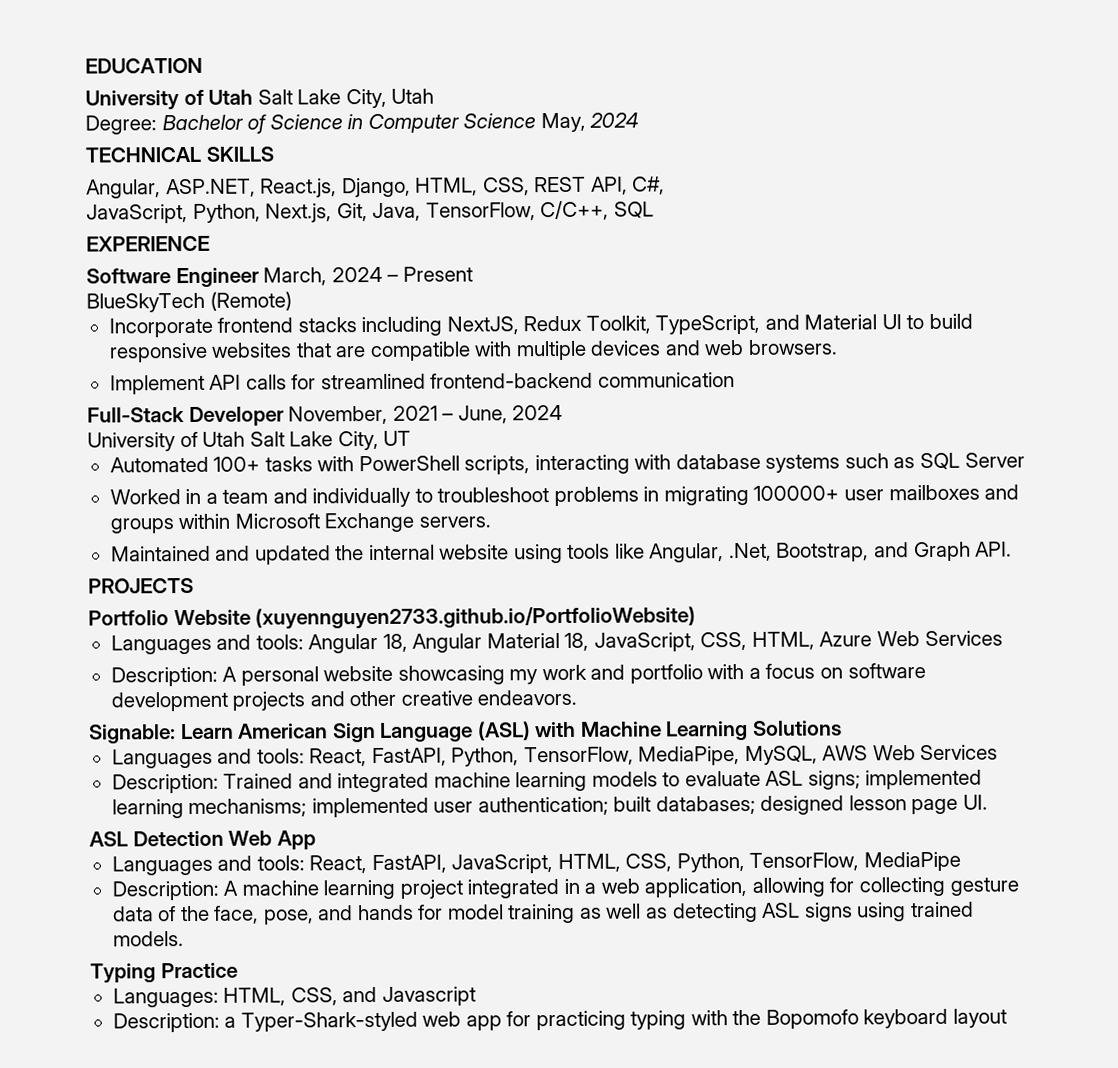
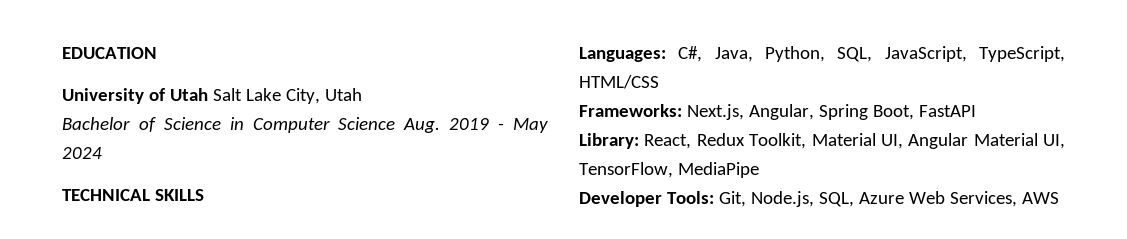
[85,115,157,135] Degree: -> (362, 94) none
[540,112,586,133] May, -> [403,118,549,133] Aug. 2019 - May
[86,176,666,199] [86,200,654,224] [86,235,210,252] [86,266,473,288] [86,291,292,313] [108,313,973,338] [108,339,838,363] [109,372,735,395] [87,404,564,427] [87,430,412,452] [109,452,1025,475] [109,484,1020,508] [109,512,491,534] [110,541,1013,565] [88,577,194,594] [88,606,697,630] [110,630,1003,655] [110,663,926,687] [110,689,578,712] [89,720,842,744] [111,744,999,769] [111,769,983,794] [111,794,988,819] [89,830,316,850] [111,851,961,876] [111,876,1019,901] [112,901,974,925] [112,931,184,947] [90,962,238,984] [112,986,476,1008] [112,1008,1007,1033] Angular, ASP.NET, React.js, Django, HTML, CSS, REST API, C#, // JavaScript, Python, Next.js, Git, Java, TensorFlow, C/C++, SQL // EXPERIENCE // Software Engineer March, 2024 – Present // BlueSkyTech (Remote) // Incorporate frontend stacks including NextJS, Redux Toolkit, TypeScript, and Material UI to build responsive websites that are compatible with multiple devices and web browsers. // Implement API calls for streamlined frontend-backend communication // Full-Stack Developer November, 2021 – June, 2024 // University of Utah Salt Lake City, UT // Automated 100+ tasks with PowerShell scripts, interacting with database systems such as SQL Server // Worked in a team and individually to troubleshoot problems in migrating 100000+ user mailboxes and groups within Microsoft Exchange servers. // Maintained and updated the internal website using tools like Angular, .Net, Bootstrap, and Graph API. // PROJECTS // Portfolio Website (xuyennguyen2733.github.io/PortfolioWebsite) // Languages and tools: Angular 18, Angular Material 18, JavaScript, CSS, HTML, Azure Web Services // Description: A personal website showcasing my work and portfolio with a focus on software development projects and other creative endeavors. // Signable: Learn American Sign Language (ASL) with Machine Learning Solutions // Languages and tools: React, FastAPI, Python, TensorFlow, MediaPipe, MySQL, AWS Web Services // Description: Trained and integrated machine learning models to evaluate ASL signs; implemented learning mechanisms; implemented user authentication; built databases; designed lesson page UI. // ASL Detection Web App // Languages and tools: React, FastAPI, JavaScript, HTML, CSS, Python, TensorFlow, MediaPipe // Description: A machine learning project integrated in a web application, allowing for collecting gesture data of the face, pose, and hands for model training as well as detecting ASL signs using trained models. // Typing Practice // Languages: HTML, CSS, and Javascript // Description: a Typer-Shark-styled web app for practicing typing with the Bopomofo keyboard layout -> [579,46,1065,62] [579,75,659,89] [579,104,976,120] [579,133,1065,149] [579,162,759,178] [579,191,1059,207] Languages: C#, Java, Python, SQL, JavaScript, TypeScript, HTML/CSS // Frameworks: Next.js, Angular, Spring Boot, FastAPI // Library: React, Redux Toolkit, Material UI, Angular Material UI, TensorFlow, MediaPipe // Developer Tools: Git, Node.js, SQL, Azure Web Services, AWS

